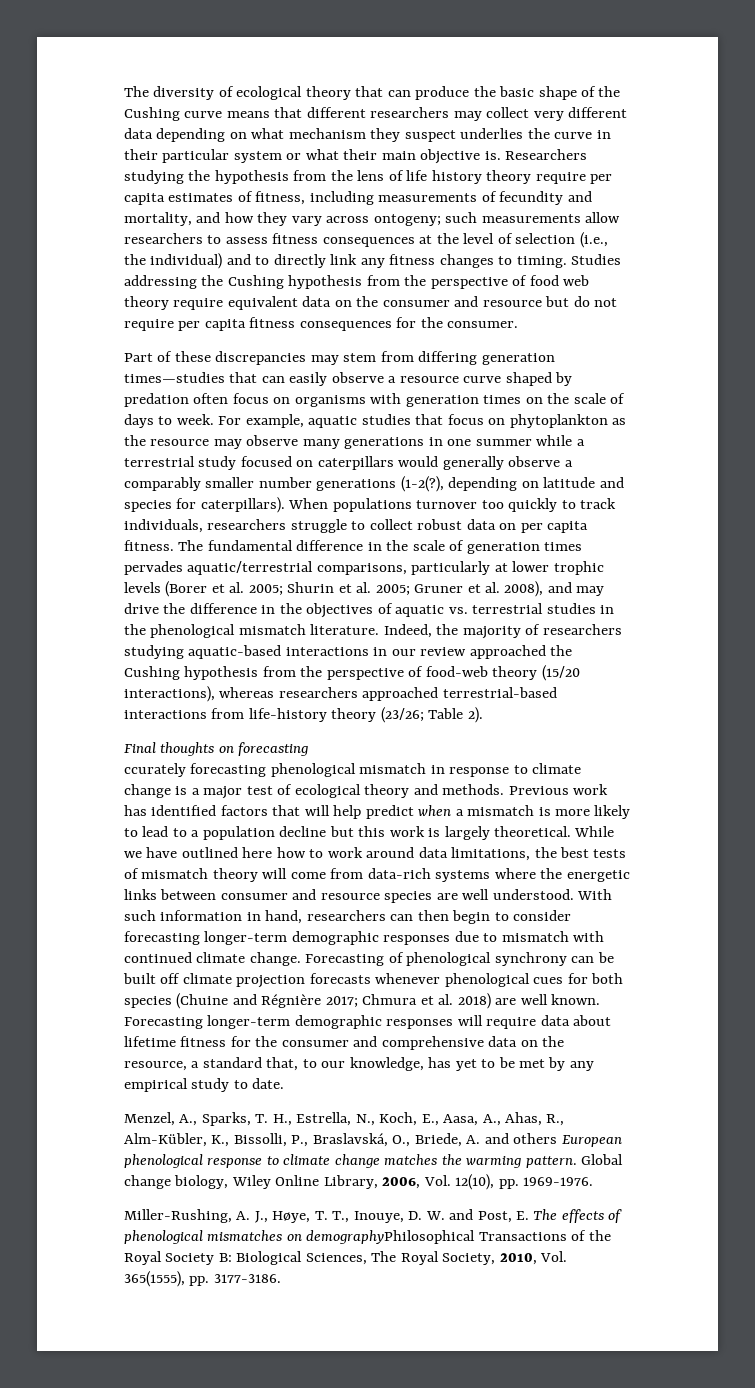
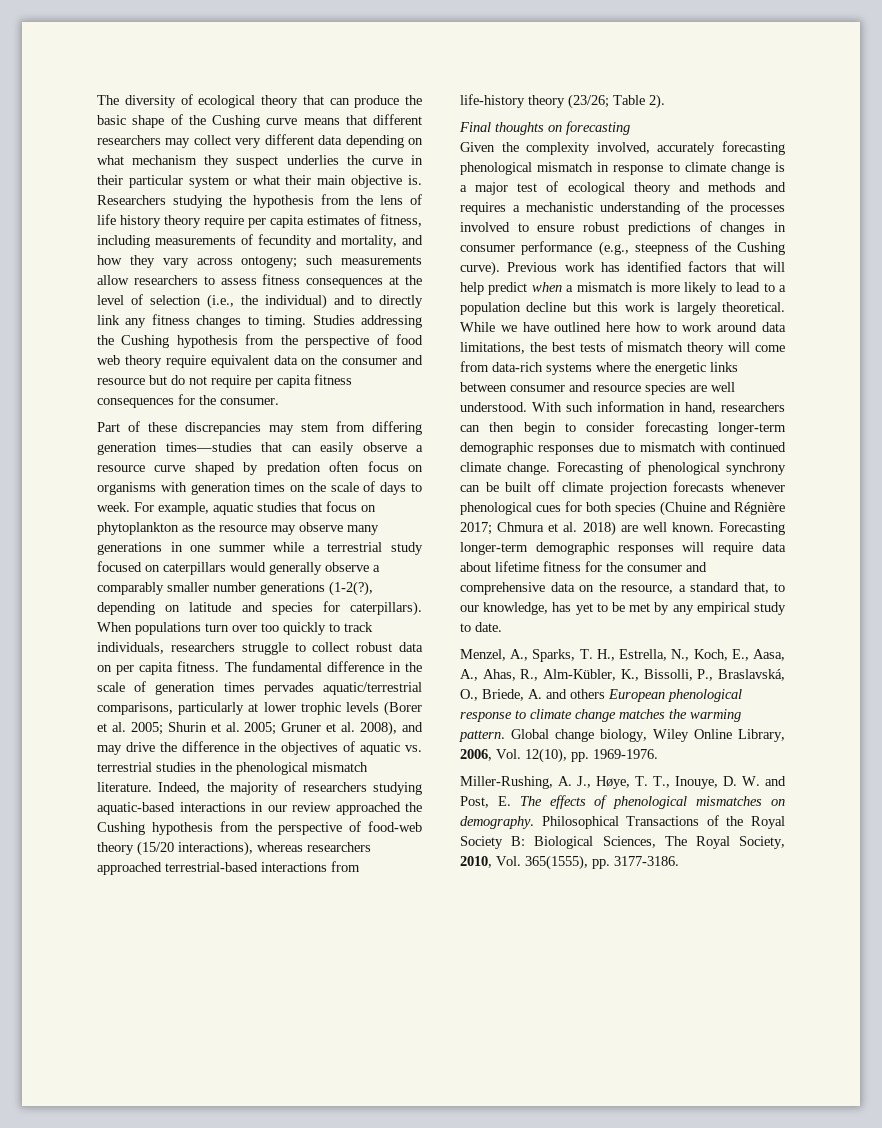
[416,500,478,509] turnover -> [205,623,257,632] turn over
[124,763,186,777] ccurately -> [460,142,716,155] Given the complexity involved, accurately
[442,784,505,795] methods. -> [707,182,786,192] [460,201,785,215] [460,221,786,235] [460,241,785,256] [460,261,500,276] methods and requires a mechanistic understanding of the processes involved to ensure robust predictions of changes in consumer performance (e.g., steepness of the Cushing curve).
[306,1230,476,1244] demographyPhilosophical -> [460,816,619,829] demography. Philosophical

